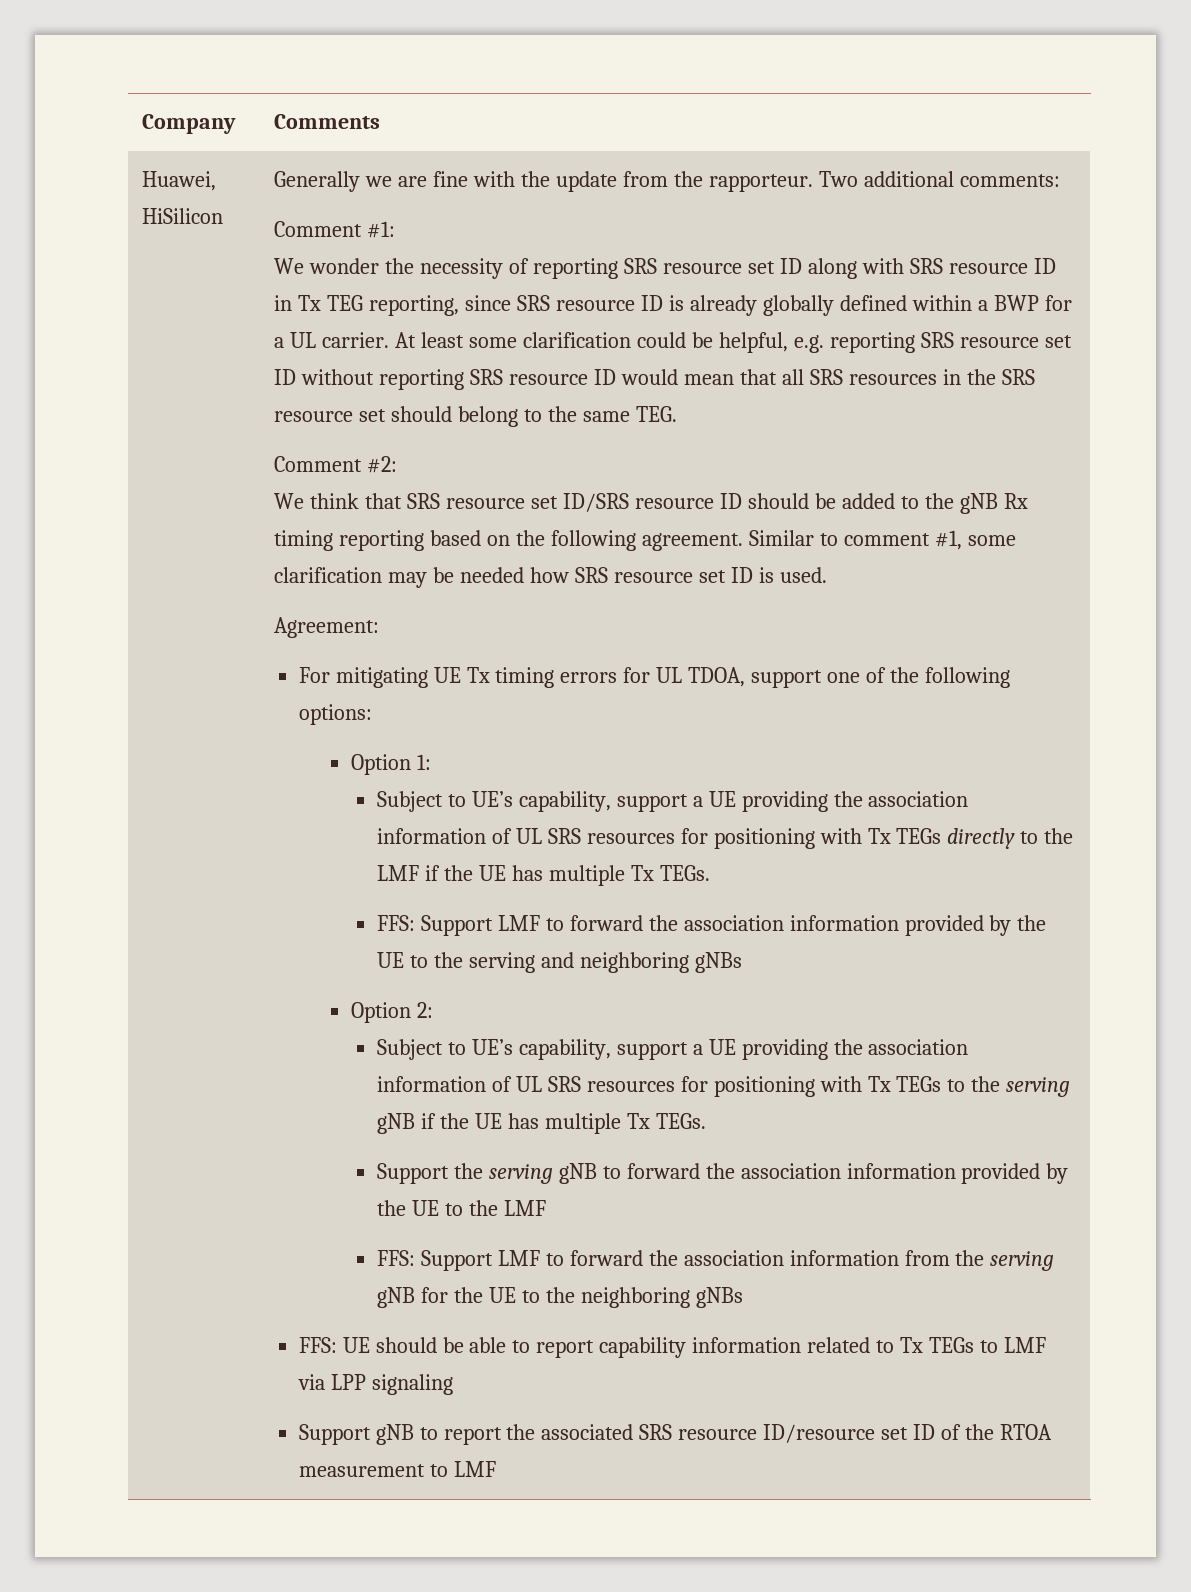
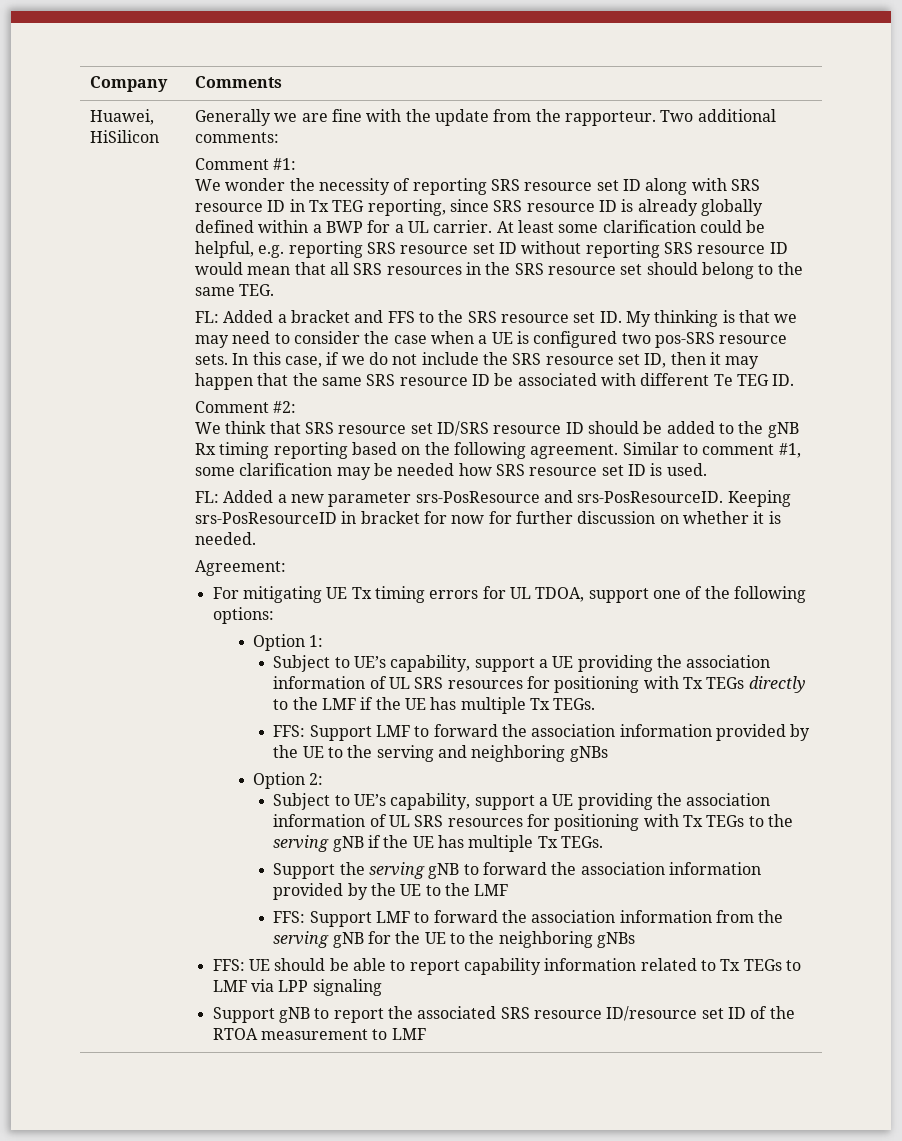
(678, 414) none -> [195,310,798,327] [195,331,788,348] [195,352,760,369] [195,373,795,390] // FL: Added a bracket and FFS to the SRS resource set ID. My thinking is that we may need to consider the case when a UE is configured two pos-SRS resource sets. In this case, if we do not include the SRS resource set ID, then it may happen that the same SRS resource ID be associated with different Te TEG ID.
(827, 575) none -> [195,490,791,507] [195,511,781,524] [195,532,257,545] // FL: Added a new parameter srs-PosResource and srs-PosResourceID. Keeping srs-PosResourceID in bracket for now for further discussion on whether it is needed.

